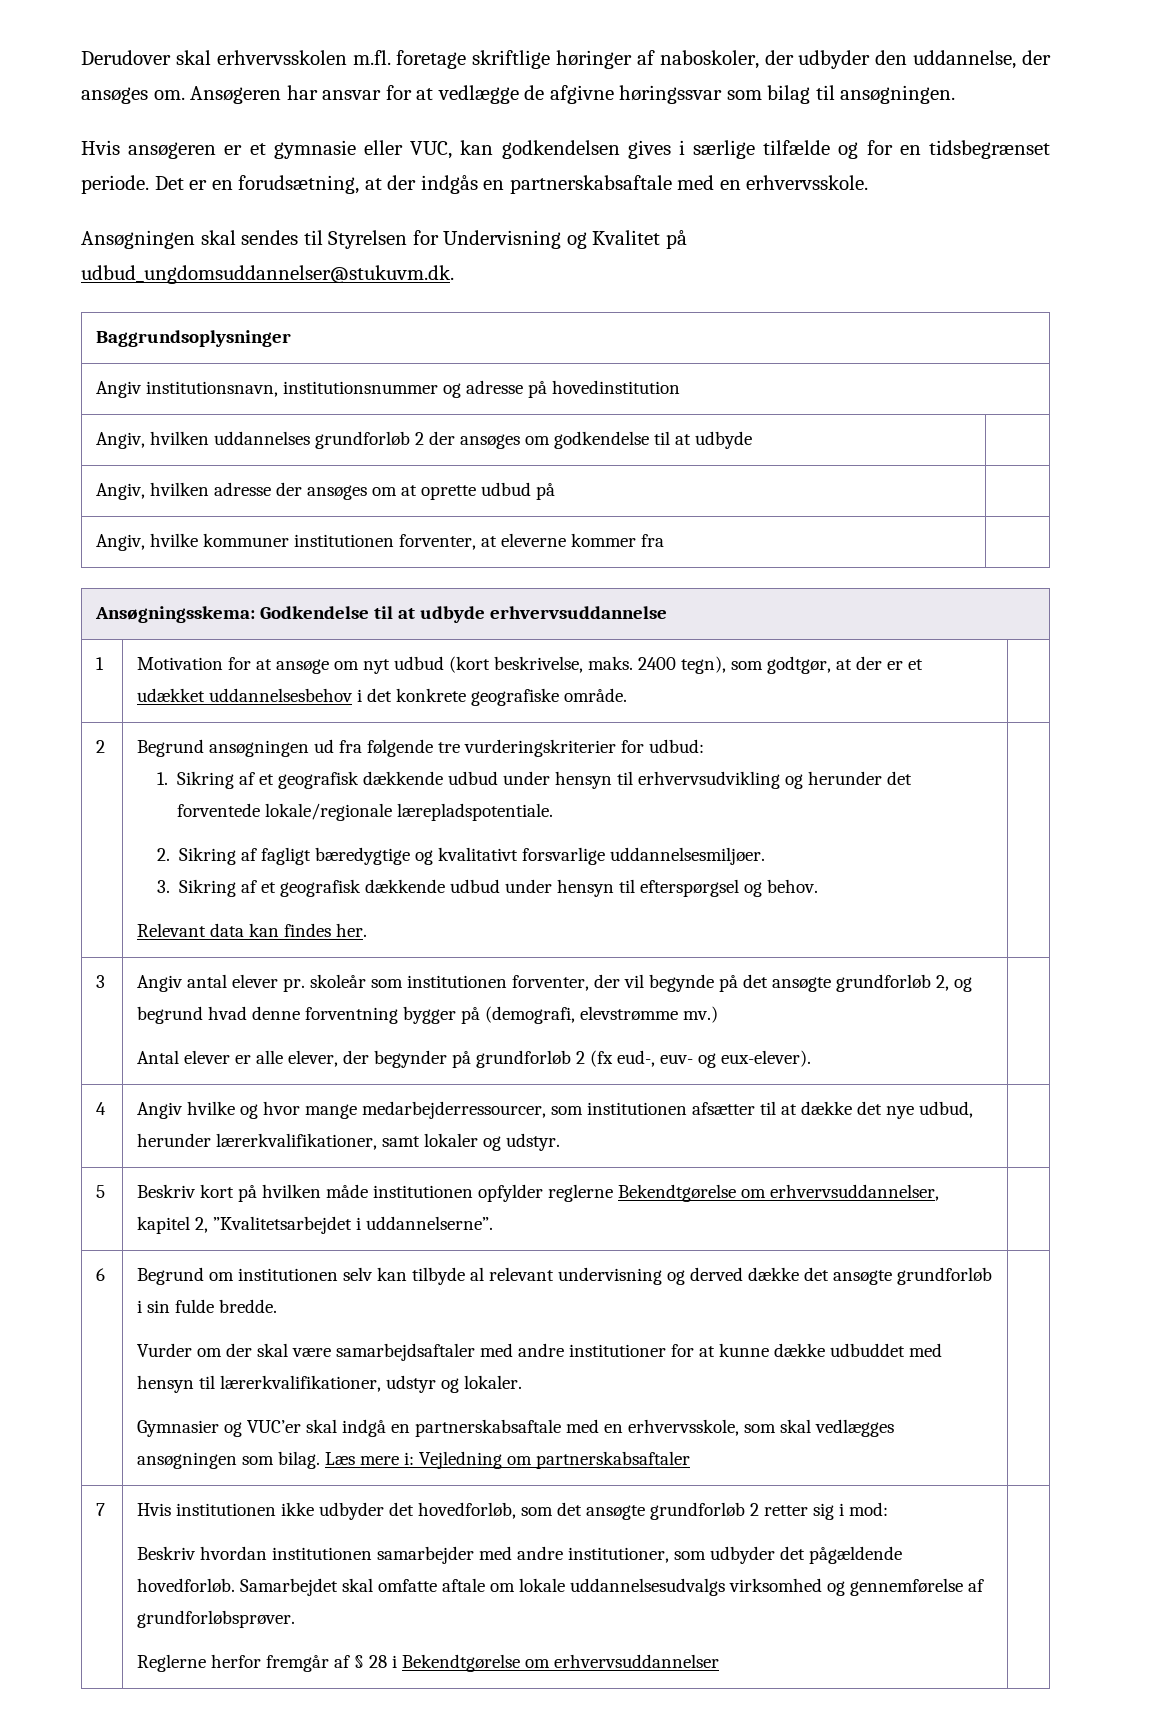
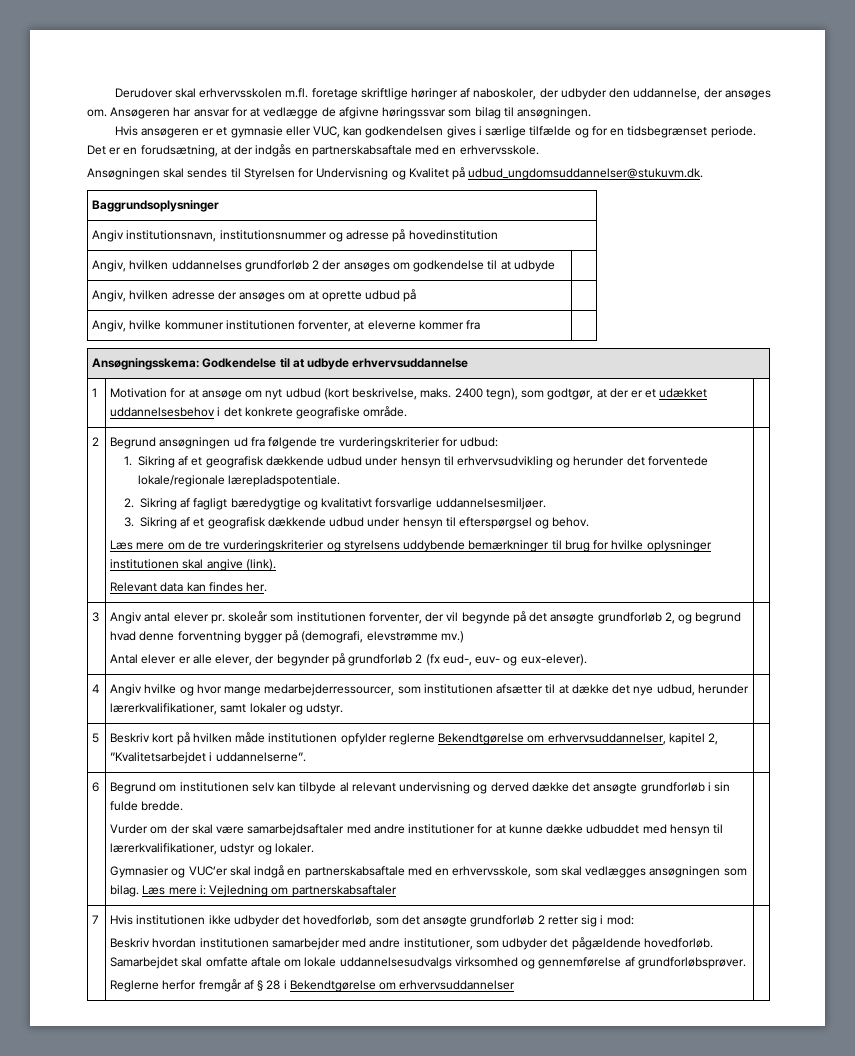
(819, 886) none -> [110,540,712,552] [110,559,276,571] // Læs mere om de tre vurderingskriterier og styrelsens uddybende bemærkninger til brug for hvilke oplysninger institutionen skal angive (link).

